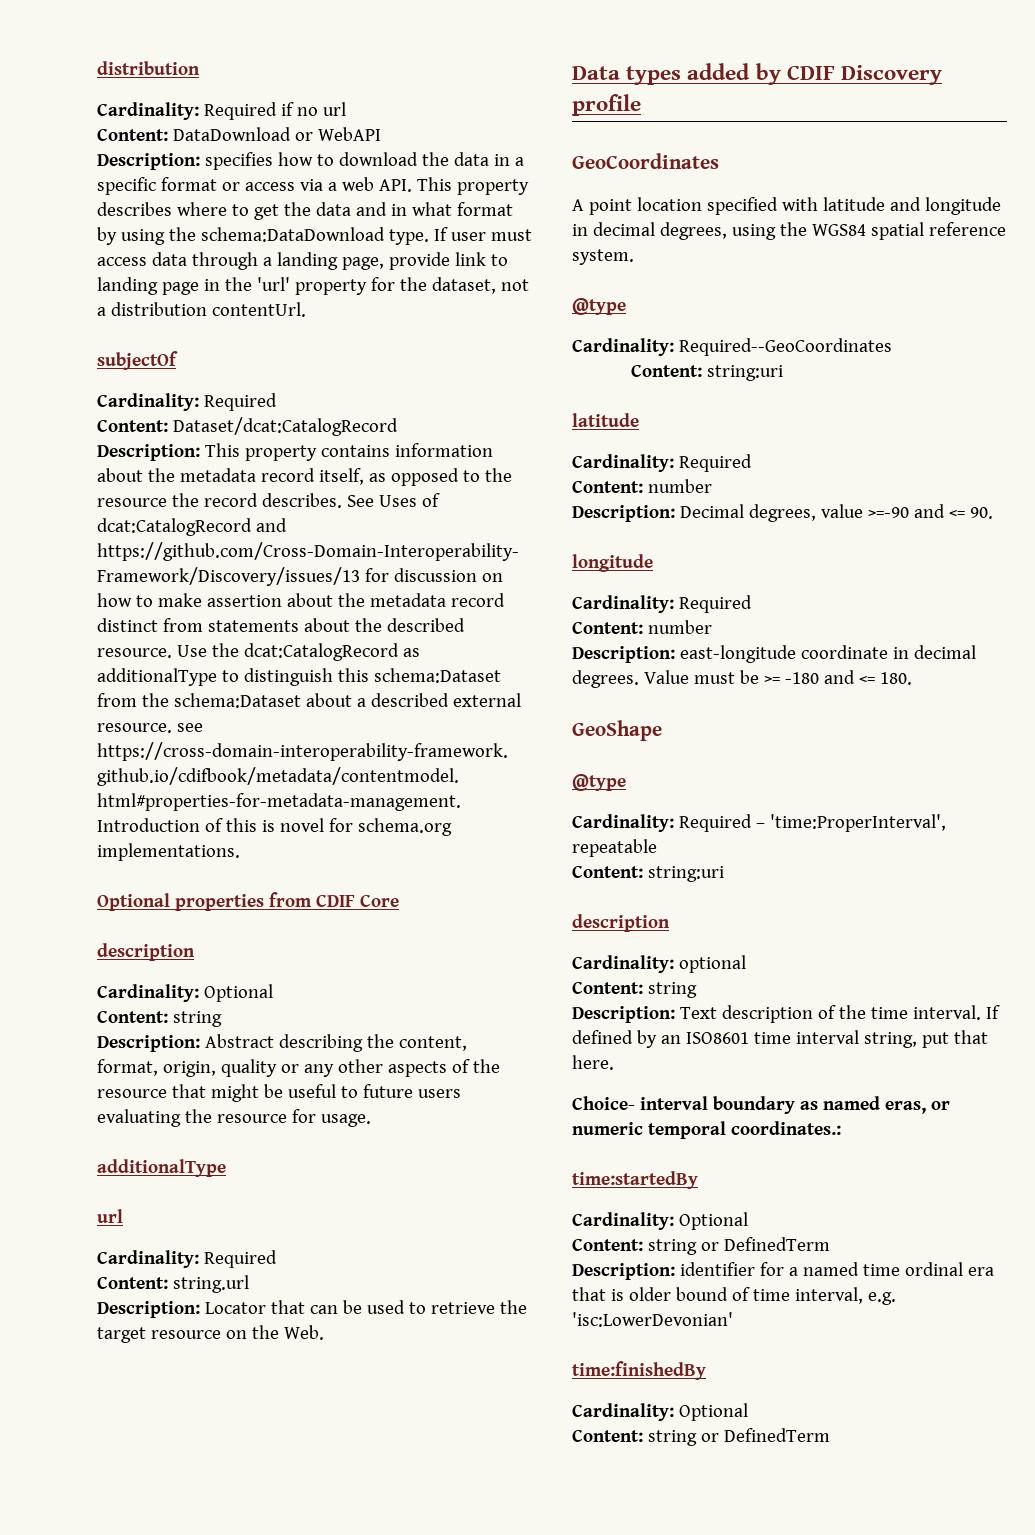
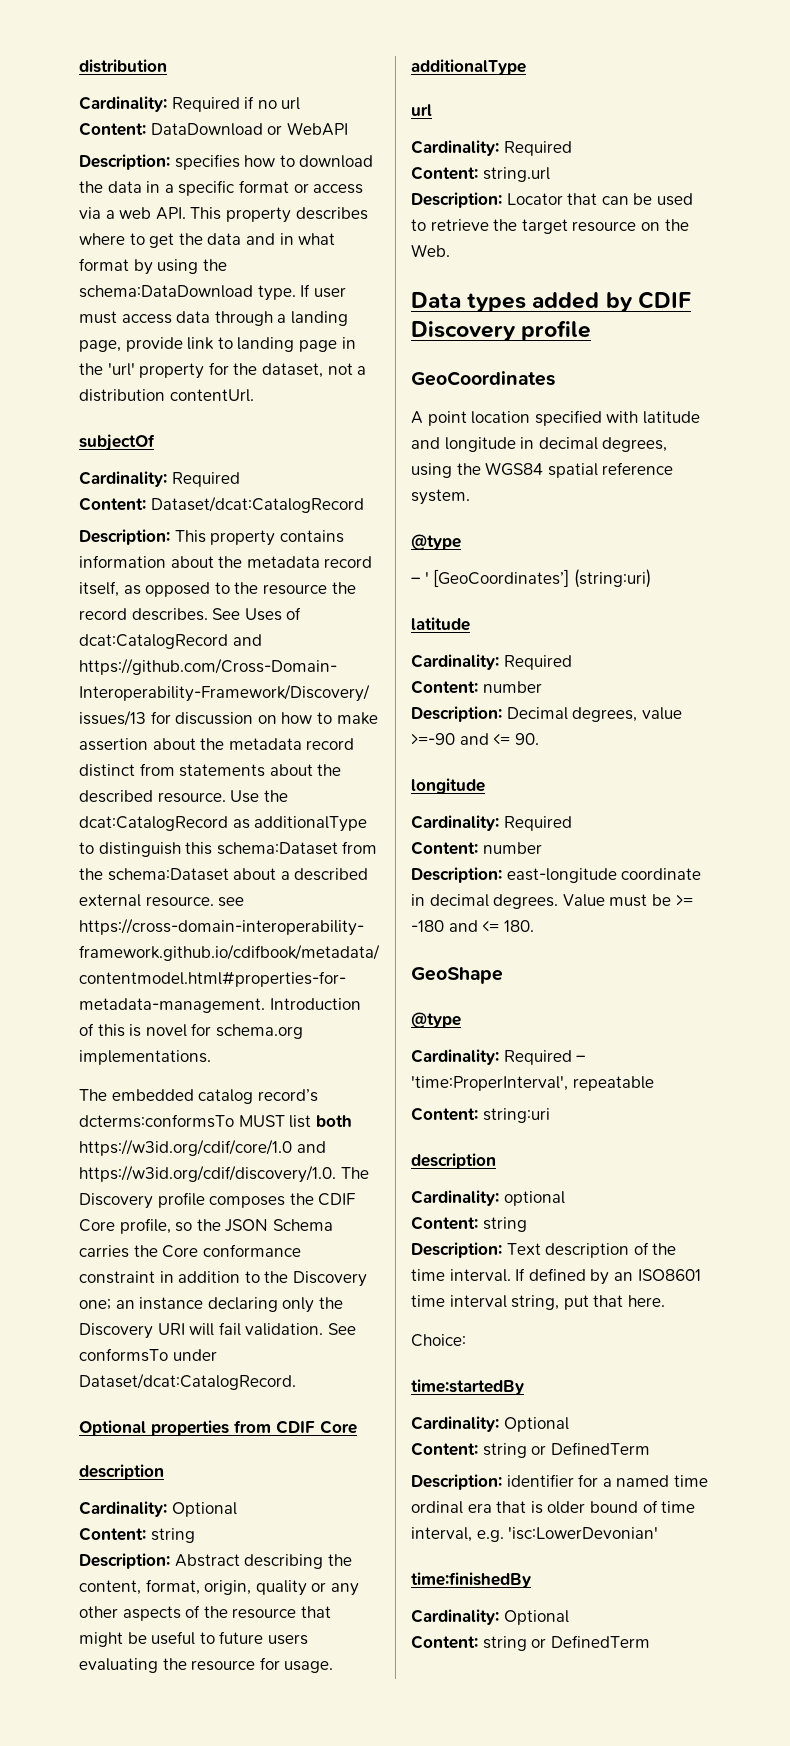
(240, 852) none -> [79,1089,318,1104] [79,1114,352,1128] [79,1139,326,1156] [79,1165,369,1183] [79,1192,356,1209] [79,1218,333,1234] [79,1244,301,1258] [79,1271,367,1287] [79,1297,343,1313] [79,1322,356,1339] [79,1348,217,1362] [79,1373,296,1390] // The embedded catalog record’s dcterms:conformsTo MUST list both https://w3id.org/cdif/core/1.0 and https://w3id.org/cdif/discovery/1.0. The Discovery profile composes the CDIF Core profile, so the JSON Schema carries the Core conformance constraint in addition to the Discovery one; an instance declaring only the Discovery URI will fail validation. See conformsTo under Dataset/dcat:CatalogRecord.
[572,338,892,356] [630,364,783,381] Cardinality: Required--GeoCoordinates // Content: string:uri -> [411,569,651,588] – ' [GeoCoordinates’] (string:uri)
[572,1096,950,1114] [572,1121,841,1139] Choice- interval boundary as named eras, or numeric temporal coordinates.: -> [411,1334,466,1347] Choice:

